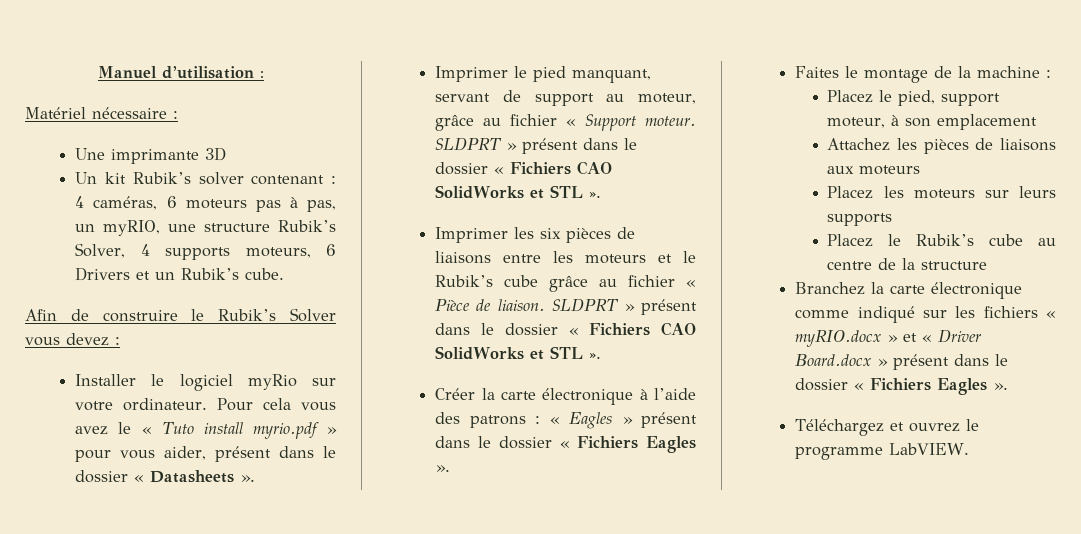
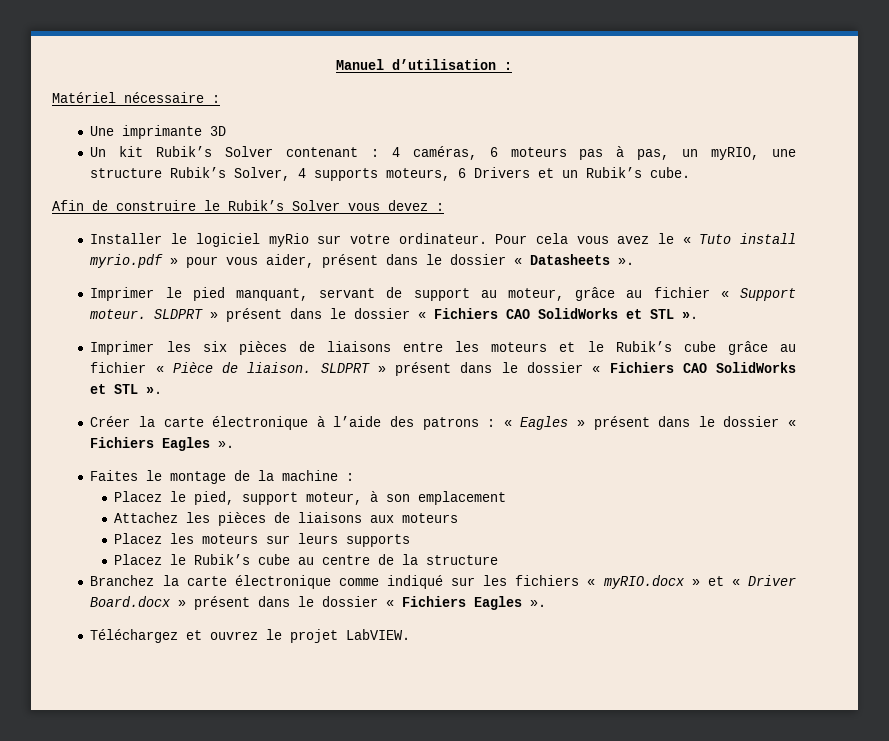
[198,172,244,185] solver -> [225,146,274,157] Solver
[795,447,884,460] programme -> [290,629,339,643] projet

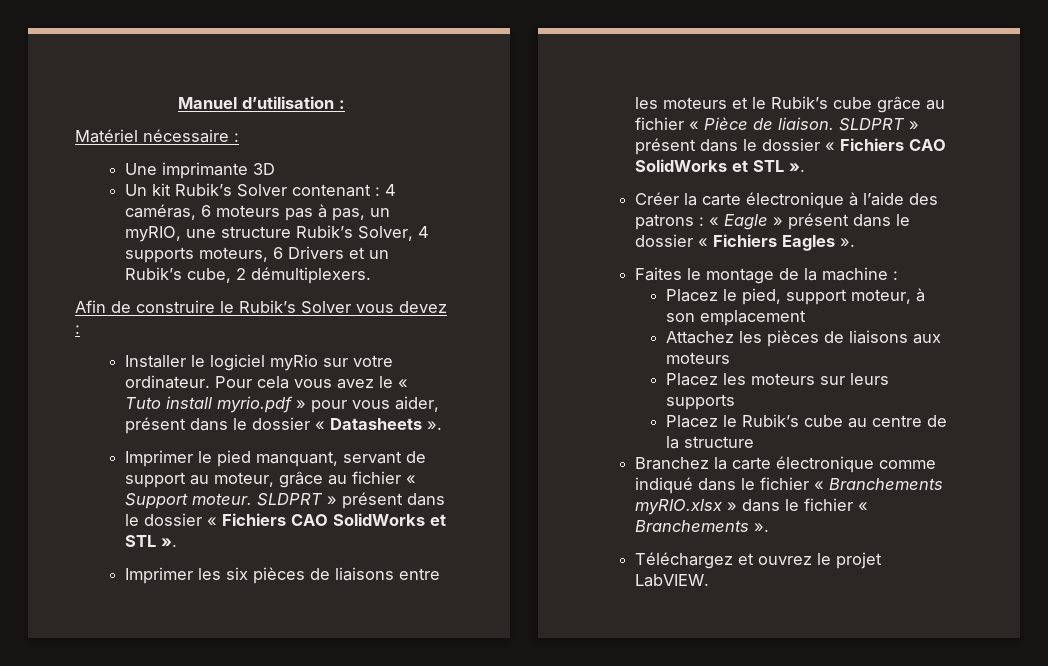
[650,167,691,178] cube. -> [186,267,371,284] cube, 2 démultiplexers.
[520,416,569,430] Eagles -> [723,214,768,230] Eagle
[451,575,797,589] [90,596,523,610] sur les fichiers « myRIO.docx » et « Driver Board.docx » présent dans le dossier « Fichiers Eagles -> [697,477,943,491] [634,498,868,515] [634,520,749,532] dans le fichier « Branchements myRIO.xlsx » dans le fichier « Branchements

